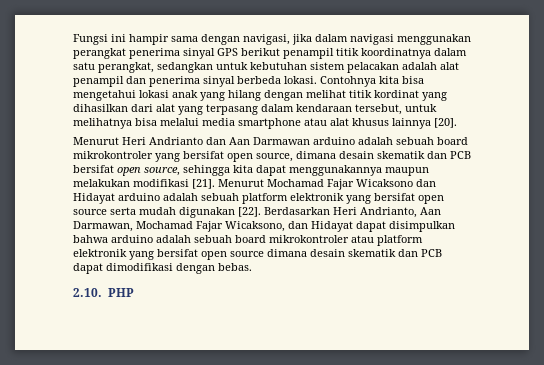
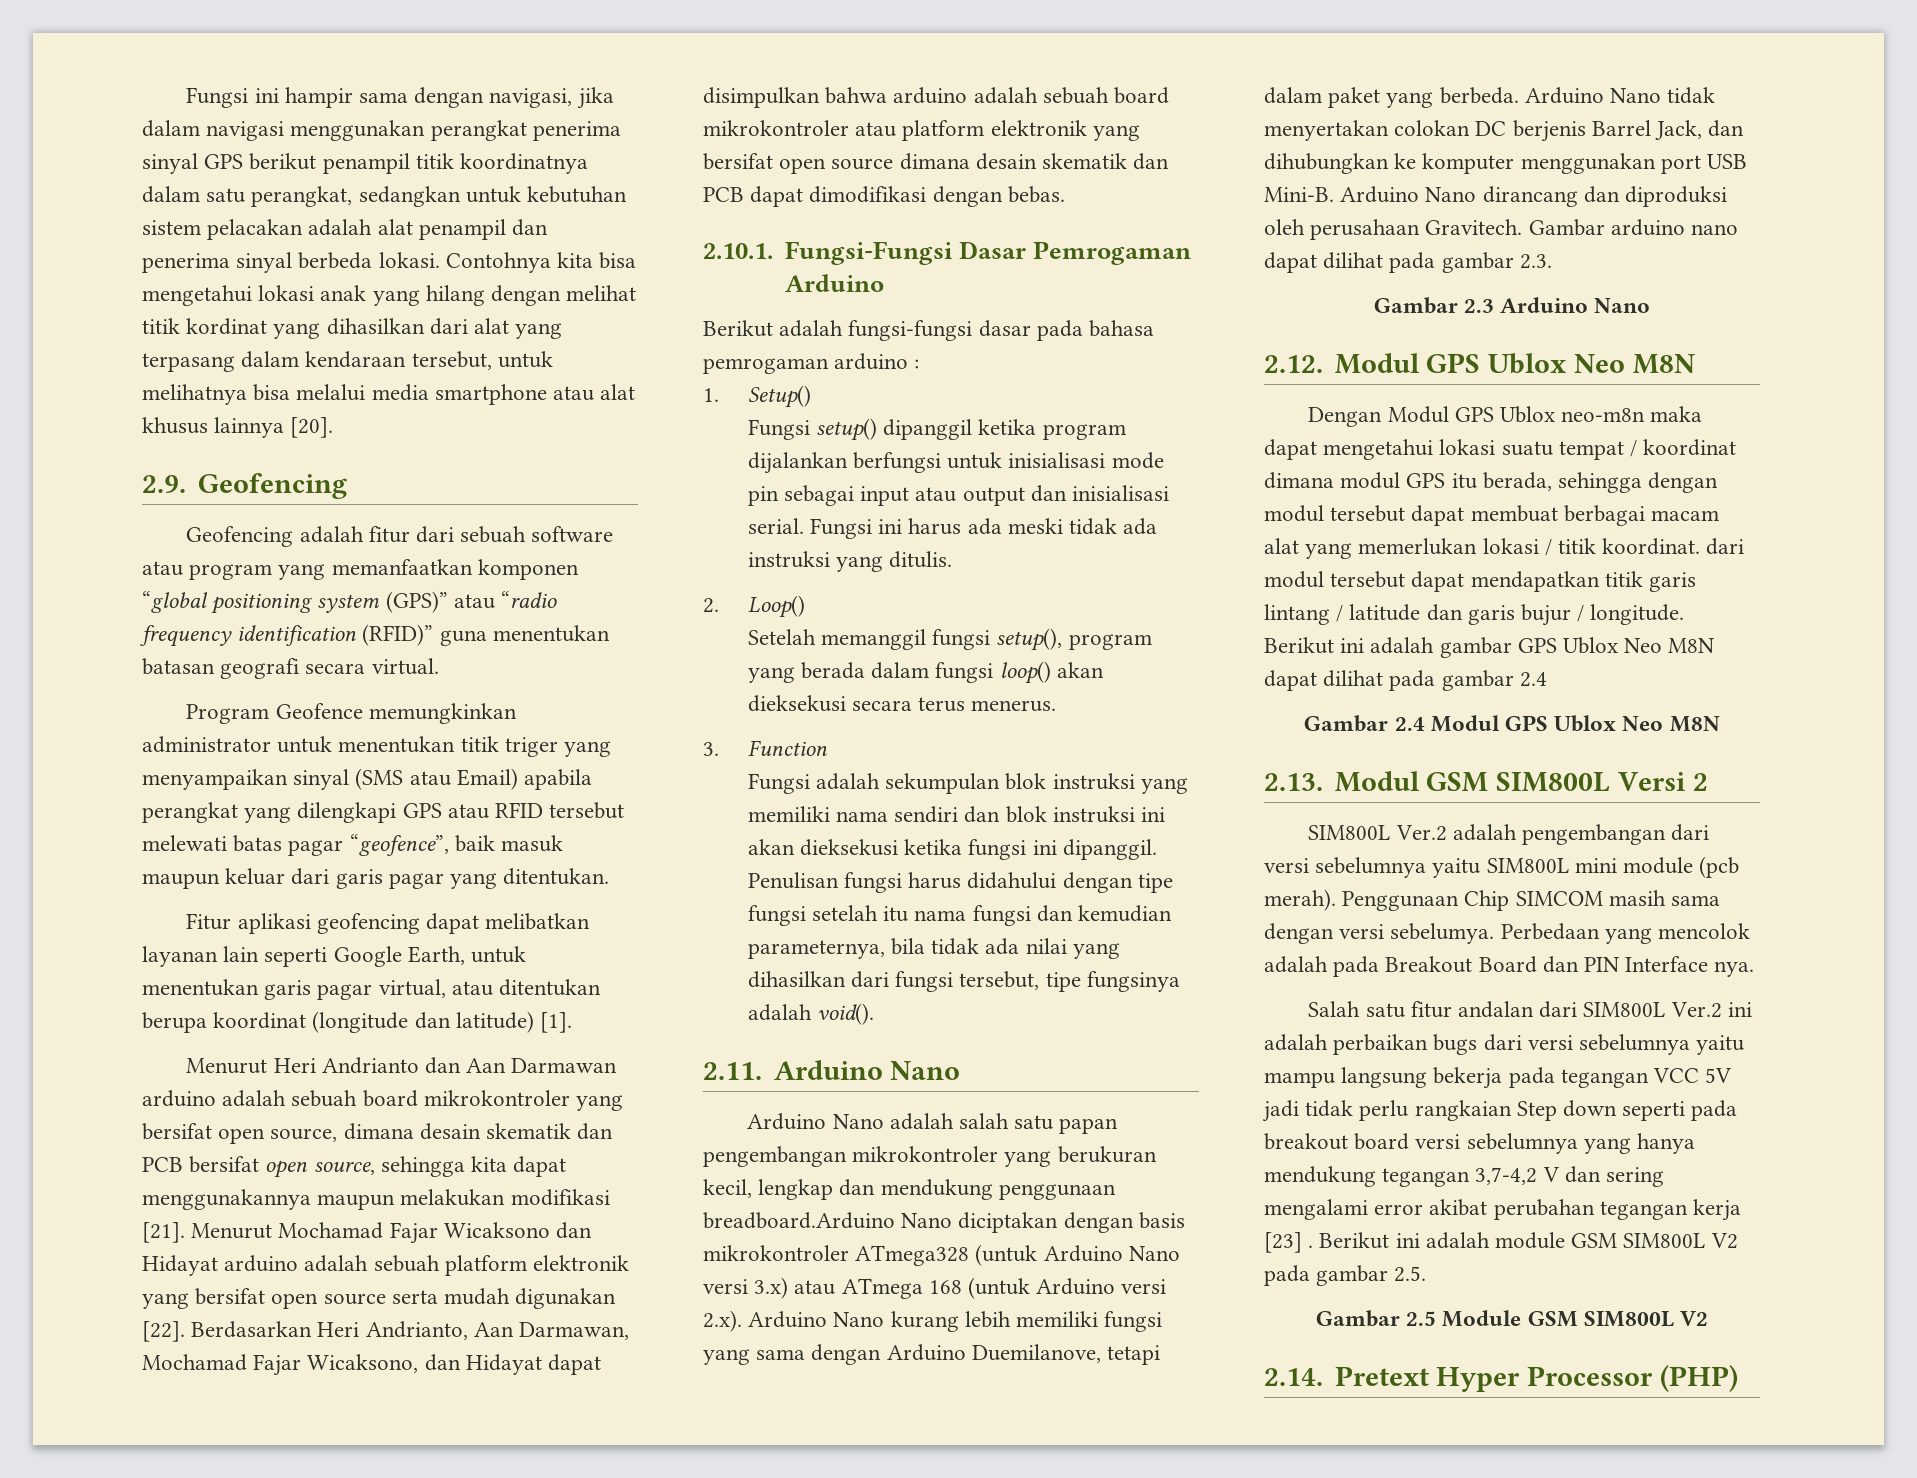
(457, 123) none -> [142,473,347,499] [186,526,614,547] [142,559,579,580] [142,591,558,614] [140,624,610,647] [142,658,439,679] [186,703,517,724] [142,736,612,757] [142,768,593,790] [142,802,625,823] [142,834,564,856] [142,868,610,889] [186,913,591,934] [142,946,527,967] [142,979,602,1000] [142,1011,573,1033] // 2.9. Geofencing // Geofencing adalah fitur dari sebuah software atau program yang memanfaatkan komponen “global positioning system (GPS)” atau “radio frequency identification (RFID)” guna menentukan batasan geografi secara virtual. // Program Geofence memungkinkan administrator untuk menentukan titik triger yang menyampaikan sinyal (SMS atau Email) apabila perangkat yang dilengkapi GPS atau RFID tersebut melewati batas pagar “geofence”, baik masuk maupun keluar dari garis pagar yang ditentukan. // Fitur aplikasi geofencing dapat melibatkan layanan lain seperti Google Earth, untuk menentukan garis pagar virtual, atau ditentukan berupa koordinat (longitude dan latitude) [1].
[73,288,134,297] 2.10. PHP -> [703,241,1191,265] [784,274,884,292] [703,320,1155,341] [703,353,920,374] [703,385,811,408] [747,418,1126,441] [747,452,1164,474] [747,485,1169,506] [747,518,1158,539] [747,551,953,572] [703,595,805,618] [747,628,1152,651] [747,661,1104,684] [747,695,1057,712] [703,740,827,756] [747,773,1188,794] [747,806,1165,823] [747,839,1157,860] [747,872,1173,893] [747,905,1172,926] [747,938,1120,959] [747,971,1180,992] [747,1003,874,1025] [703,1060,961,1080] [747,1113,1119,1134] [703,1146,1157,1167] [703,1179,1116,1200] [703,1212,1185,1233] [703,1244,1180,1266] [703,1277,1167,1299] [703,1310,1163,1332] [703,1344,1161,1365] [1264,87,1716,108] [1264,120,1745,142] [1264,153,1748,174] [1264,186,1728,207] [1264,219,1739,240] [1264,252,1552,273] [1373,297,1651,314] [1264,353,1695,374] [1308,406,1703,427] [1264,439,1737,460] [1264,472,1719,493] [1264,505,1720,526] [1264,538,1745,559] [1264,571,1697,592] [1264,604,1685,626] [1264,637,1716,658] [1264,670,1547,691] [1304,715,1720,732] [1264,771,1708,792] [1308,824,1710,845] [1264,856,1740,878] [1264,889,1721,911] [1264,923,1751,944] [1264,956,1755,977] [1308,1001,1752,1018] [1264,1034,1745,1055] [1264,1067,1732,1089] [1262,1100,1738,1122] [1264,1133,1696,1154] [1264,1166,1665,1187] [1264,1199,1742,1221] [1264,1232,1738,1253] [1264,1265,1427,1286] [1315,1310,1709,1327] [1264,1364,1738,1392] 2.10.1. Fungsi-Fungsi Dasar Pemrogaman Arduino // Berikut adalah fungsi-fungsi dasar pada bahasa pemrogaman arduino : // 1. Setup() // Fungsi setup() dipanggil ketika program dijalankan berfungsi untuk inisialisasi mode pin sebagai input atau output dan inisialisasi serial. Fungsi ini harus ada meski tidak ada instruksi yang ditulis. // 2. Loop() // Setelah memanggil fungsi setup(), program yang berada dalam fungsi loop() akan dieksekusi secara terus menerus. // 3. Function // Fungsi adalah sekumpulan blok instruksi yang memiliki nama sendiri dan blok instruksi ini akan dieksekusi ketika fungsi ini dipanggil. Penulisan fungsi harus didahului dengan tipe fungsi setelah itu nama fungsi dan kemudian parameternya, bila tidak ada nilai yang dihasilkan dari fungsi tersebut, tipe fungsinya adalah void(). // 2.11. Arduino Nano // Arduino Nano adalah salah satu papan pengembangan mikrokontroler yang berukuran kecil, lengkap dan mendukung penggunaan breadboard.Arduino Nano diciptakan dengan basis mikrokontroler ATmega328 (untuk Arduino Nano versi 3.x) atau ATmega 168 (untuk Arduino versi 2.x). Arduino Nano kurang lebih memiliki fungsi yang sama dengan Arduino Duemilanove, tetapi dalam paket yang berbeda. Arduino Nano tidak menyertakan colokan DC berjenis Barrel Jack, dan dihubungkan ke komputer menggunakan port USB Mini-B. Arduino Nano dirancang dan diproduksi oleh perusahaan Gravitech. Gambar arduino nano dapat dilihat pada gambar 2.3. // Gambar 2.3 Arduino Nano // 2.12. Modul GPS Ublox Neo M8N // Dengan Modul GPS Ublox neo-m8n maka dapat mengetahui lokasi suatu tempat / koordinat dimana modul GPS itu berada, sehingga dengan modul tersebut dapat membuat berbagai macam alat yang memerlukan lokasi / titik koordinat. dari modul tersebut dapat mendapatkan titik garis lintang / latitude dan garis bujur / longitude. Berikut ini adalah gambar GPS Ublox Neo M8N dapat dilihat pada gambar 2.4 // Gambar 2.4 Modul GPS Ublox Neo M8N // 2.13. Modul GSM SIM800L Versi 2 // SIM800L Ver.2 adalah pengembangan dari versi sebelumnya yaitu SIM800L mini module (pcb merah). Penggunaan Chip SIMCOM masih sama dengan versi sebelumya. Perbedaan yang mencolok adalah pada Breakout Board dan PIN Interface nya. // Salah satu fitur andalan dari SIM800L Ver.2 ini adalah perbaikan bugs dari versi sebelumnya yaitu mampu langsung bekerja pada tegangan VCC 5V jadi tidak perlu rangkaian Step down seperti pada breakout board versi sebelumnya yang hanya mendukung tegangan 3,7-4,2 V dan sering mengalami error akibat perubahan tegangan kerja [23] . Berikut ini adalah module GSM SIM800L V2 pada gambar 2.5. // Gambar 2.5 Module GSM SIM800L V2 // 2.14. Pretext Hyper Processor (PHP)

